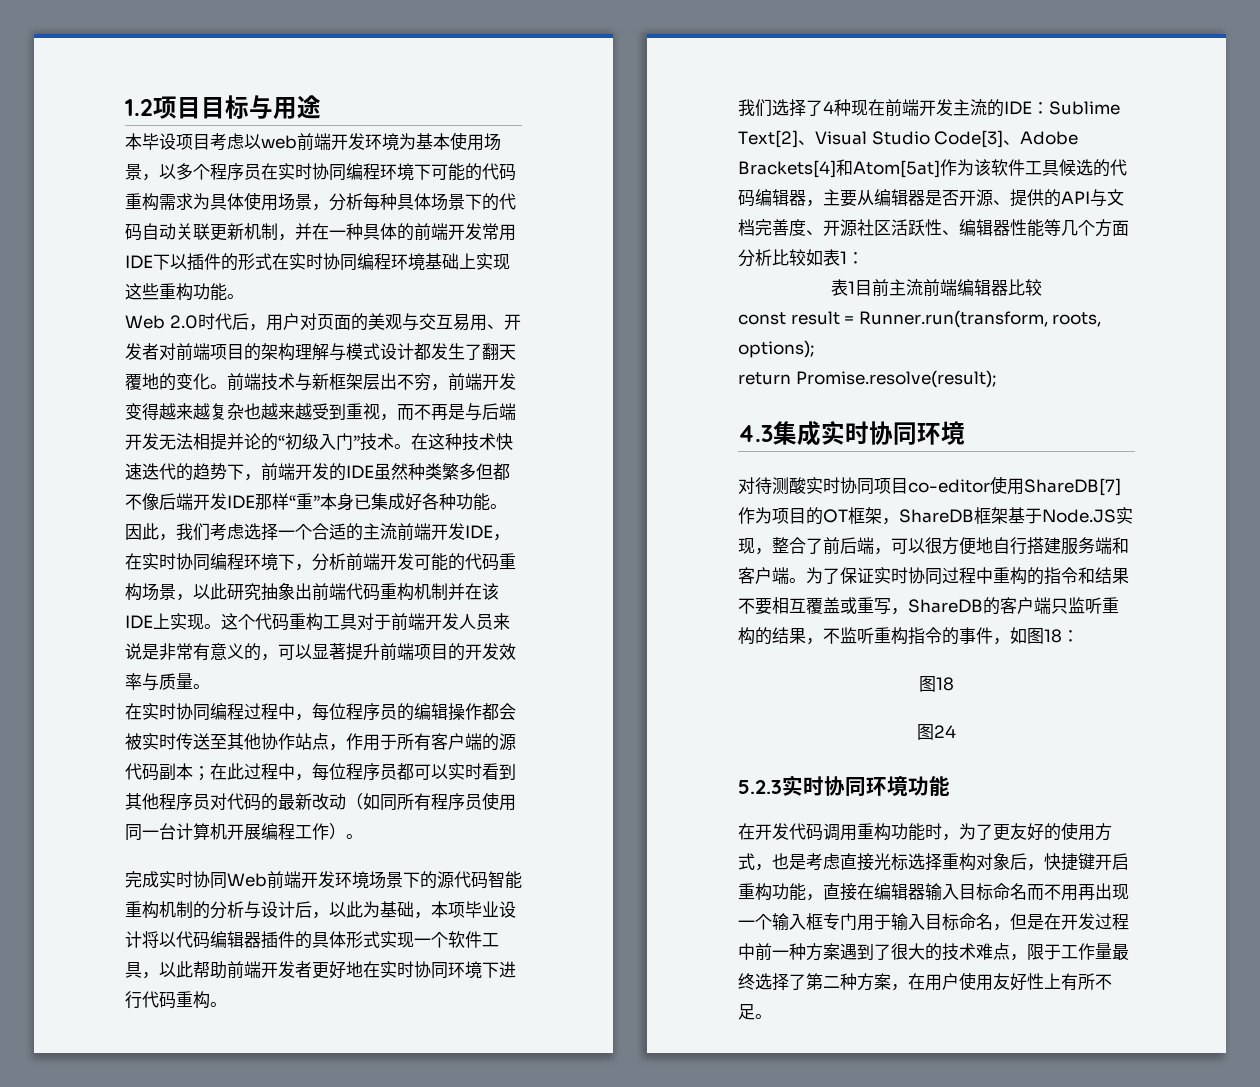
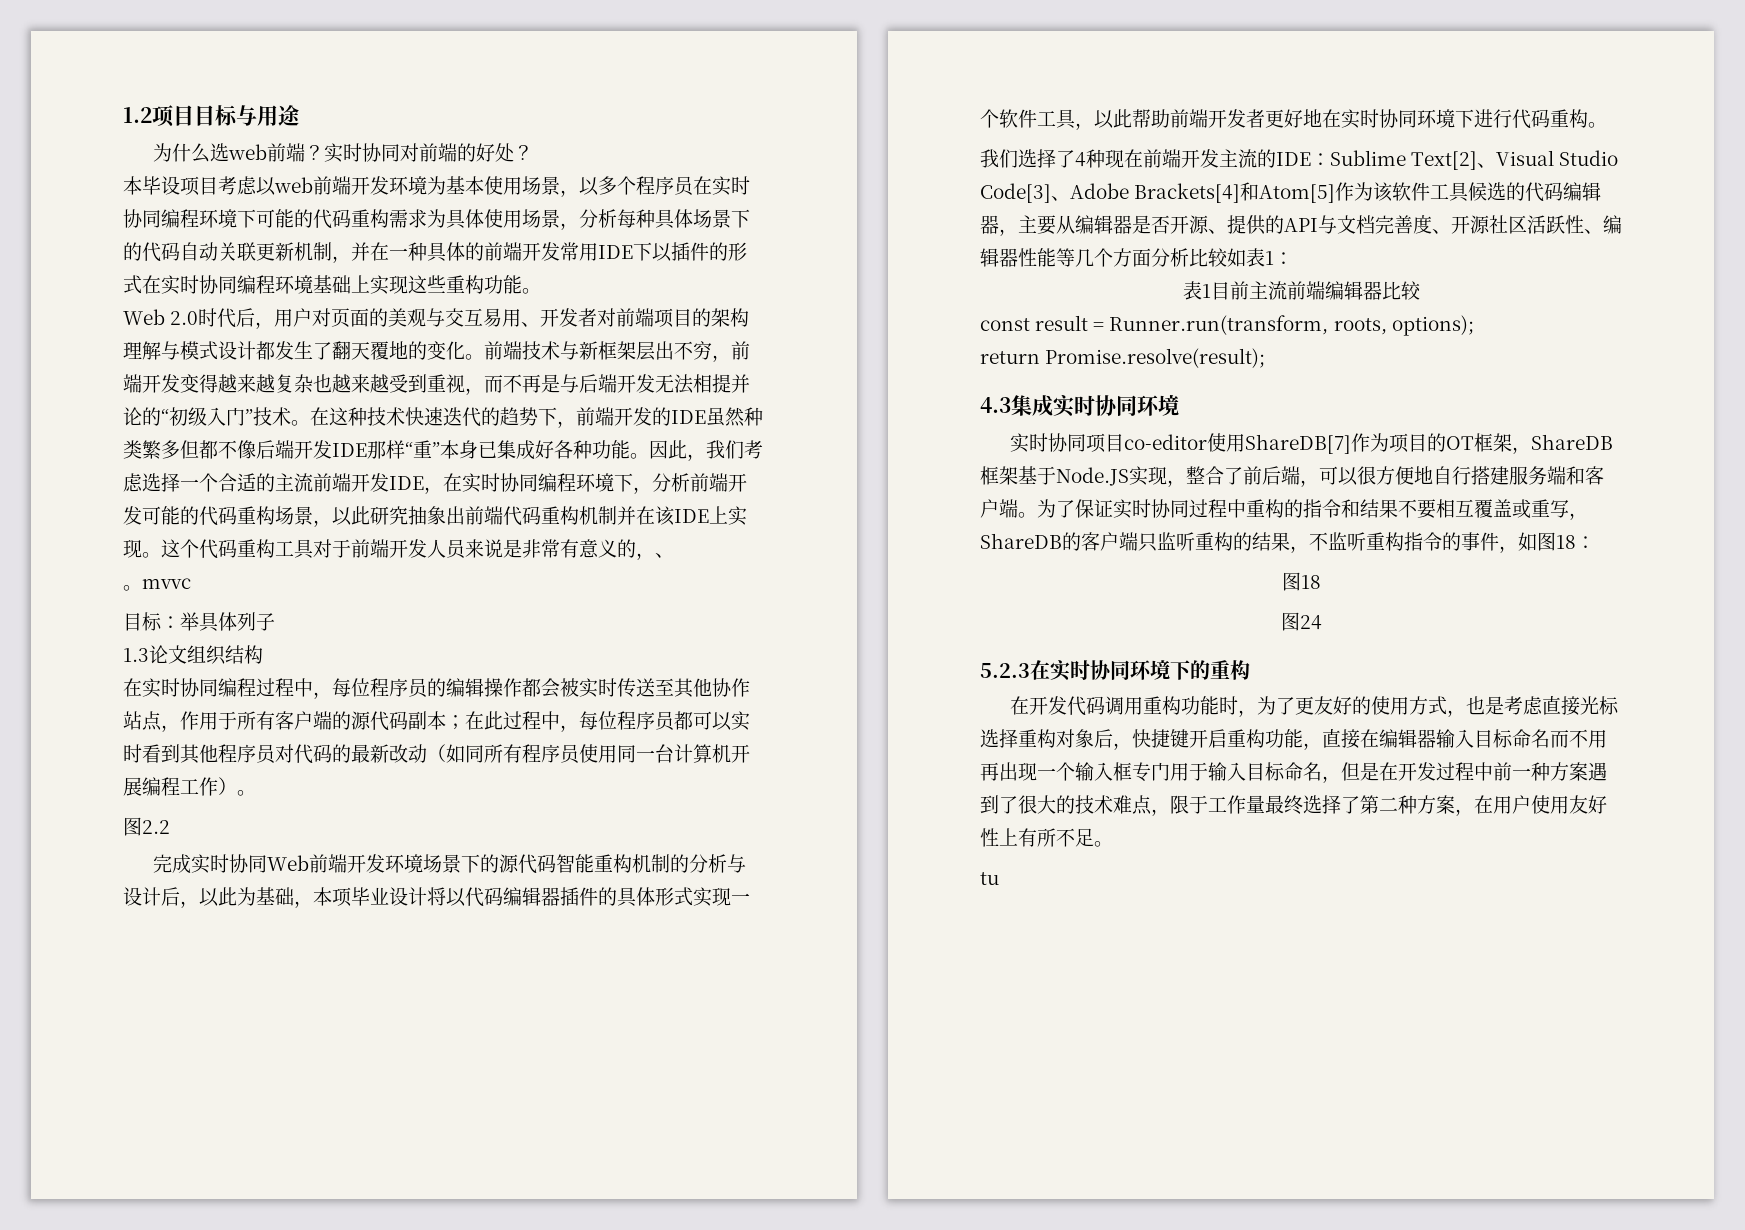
(321, 107) none -> [153,143,534,163] // 为什么选web前端？实时协同对前端的好处？
[278,643,516,661] [125,673,210,691] 可以显著提升前端项目的开发效率与质量。 -> [655,553,674,558] [123,578,191,591] [123,612,275,632] [123,645,263,665] 、 // 。mvvc // 目标：举具体列子 // 1.3论文组织结构
(363, 836) none -> [123,817,170,836] // 图2.2
[853,160,940,178] Atom[5at] -> [1259,184,1336,203] Atom[5]
[738,477,806,495] 对待测酸 -> (1179, 405) none
[782,775,950,797] 实时协同环境功能 -> [1030,660,1250,681] 在实时协同环境下的重构
(772, 1016) none -> [980,872,999,885] // tu

